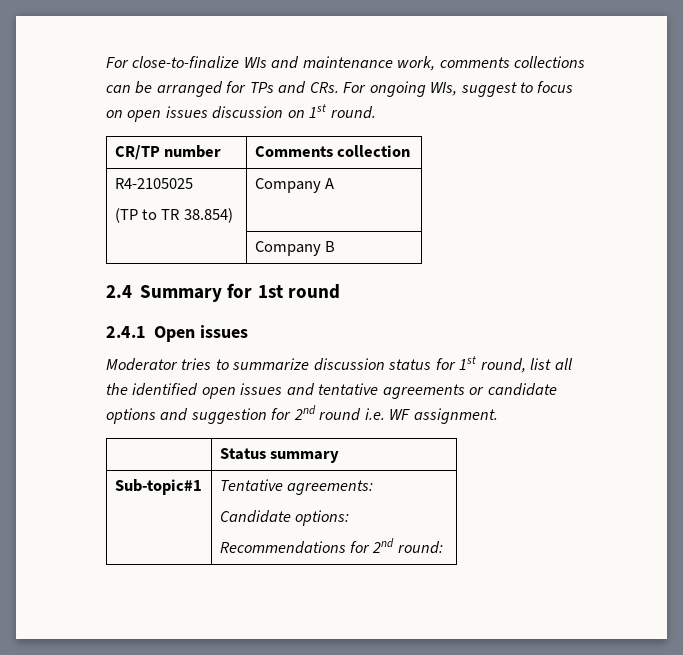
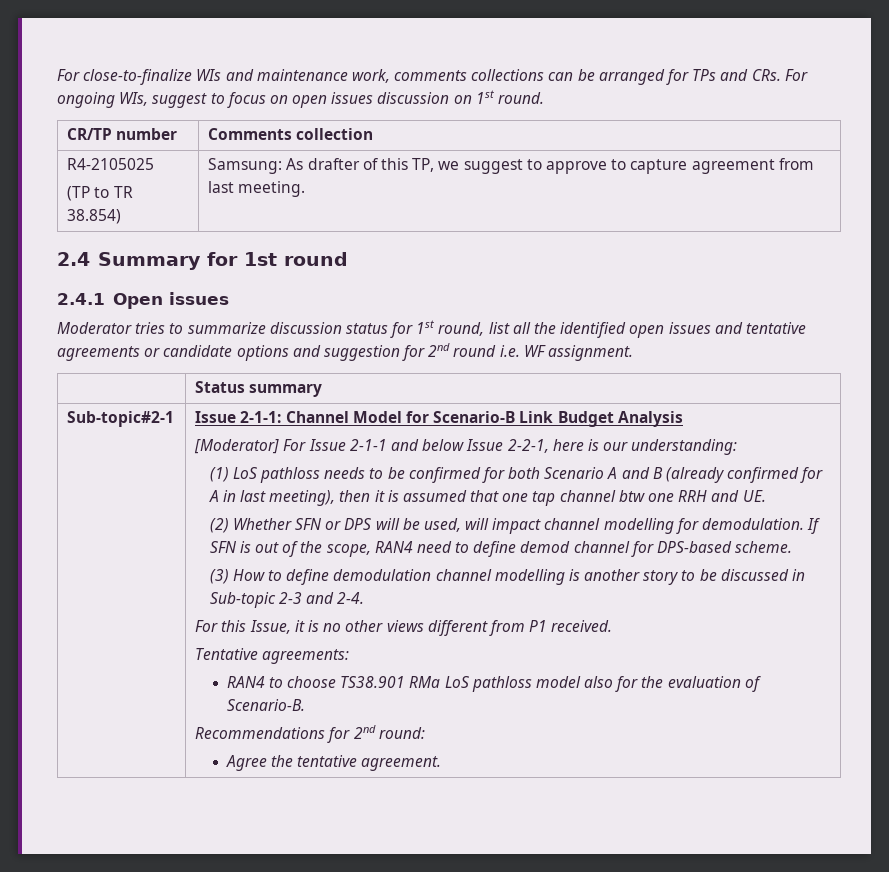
[254,178,334,193] [254,241,335,256] Company A // | Company B -> [208,158,814,174] [208,181,306,197] Samsung: As drafter of this TP, we suggest to approve to capture agreement from last meeting.
[114,479,202,495] [219,479,373,495] [219,510,349,526] Sub-topic#1 | Tentative agreements: // Candidate options: -> [67,411,175,427] [195,411,683,427] [194,439,738,455] [209,467,824,483] [208,490,766,506] [209,518,821,534] [209,541,793,557] [209,569,805,585] [209,592,365,608] [195,620,613,636] [195,648,350,664] [226,676,761,692] [226,699,305,711] Sub-topic#2-1 | Issue 2-1-1: Channel Model for Scenario-B Link Budget Analysis // [Moderator] For Issue 2-1-1 and below Issue 2-2-1, here is our understanding: // (1) LoS pathloss needs to be confirmed for both Scenario A and B (already confirmed for A in last meeting), then it is assumed that one tap channel btw one RRH and UE. // (2) Whether SFN or DPS will be used, will impact channel modelling for demodulation. If SFN is out of the scope, RAN4 need to define demod channel for DPS-based scheme. // (3) How to define demodulation channel modelling is another story to be discussed in Sub-topic 2-3 and 2-4. // For this Issue, it is no other views different from P1 received. // Tentative agreements: // RAN4 to choose TS38.901 RMa LoS pathloss model also for the evaluation of Scenario-B.
(443, 547) none -> [225,755,442,771] // Agree the tentative agreement.

